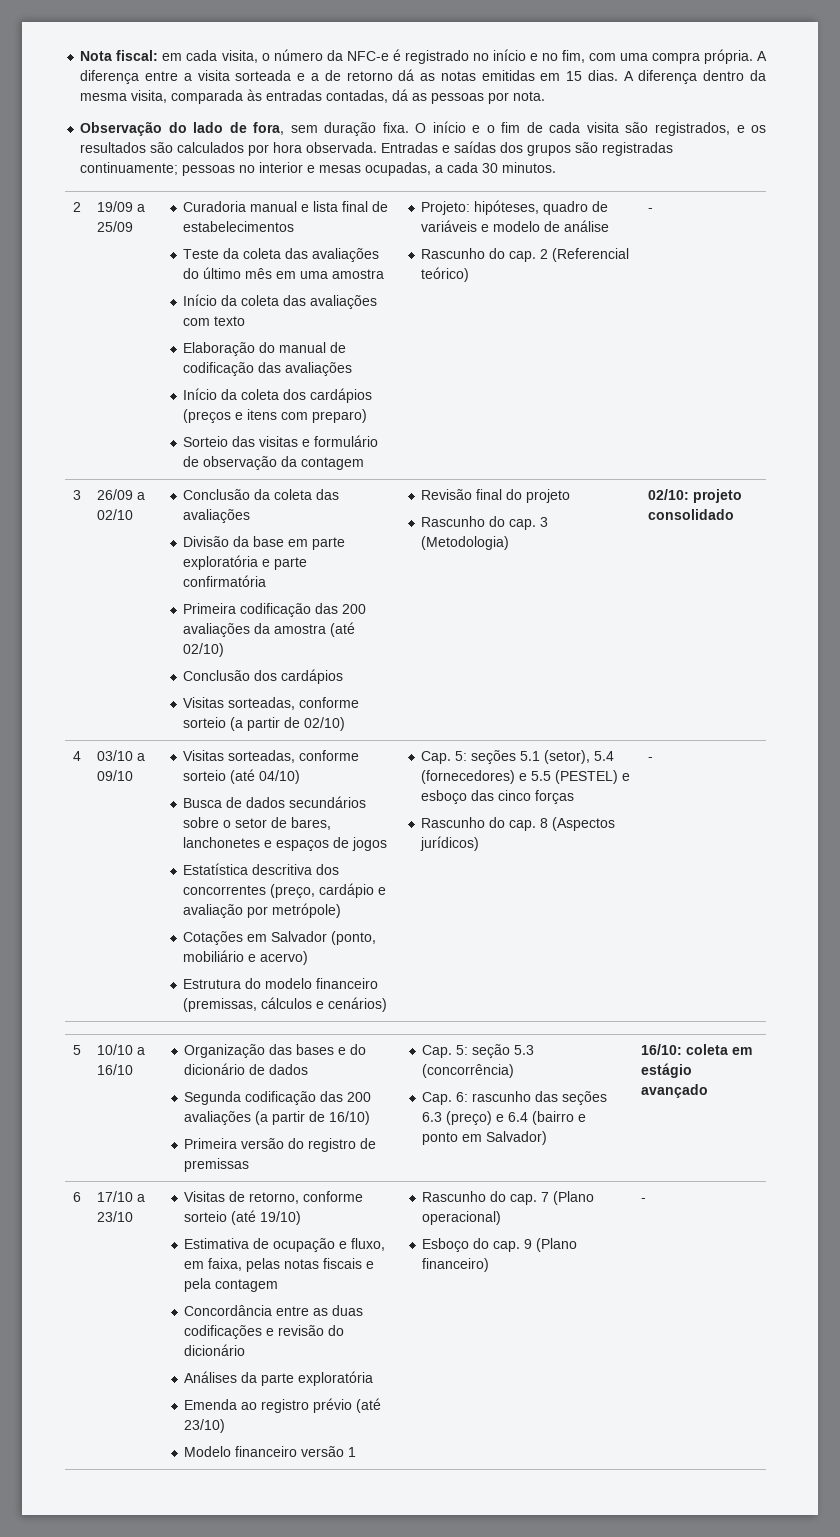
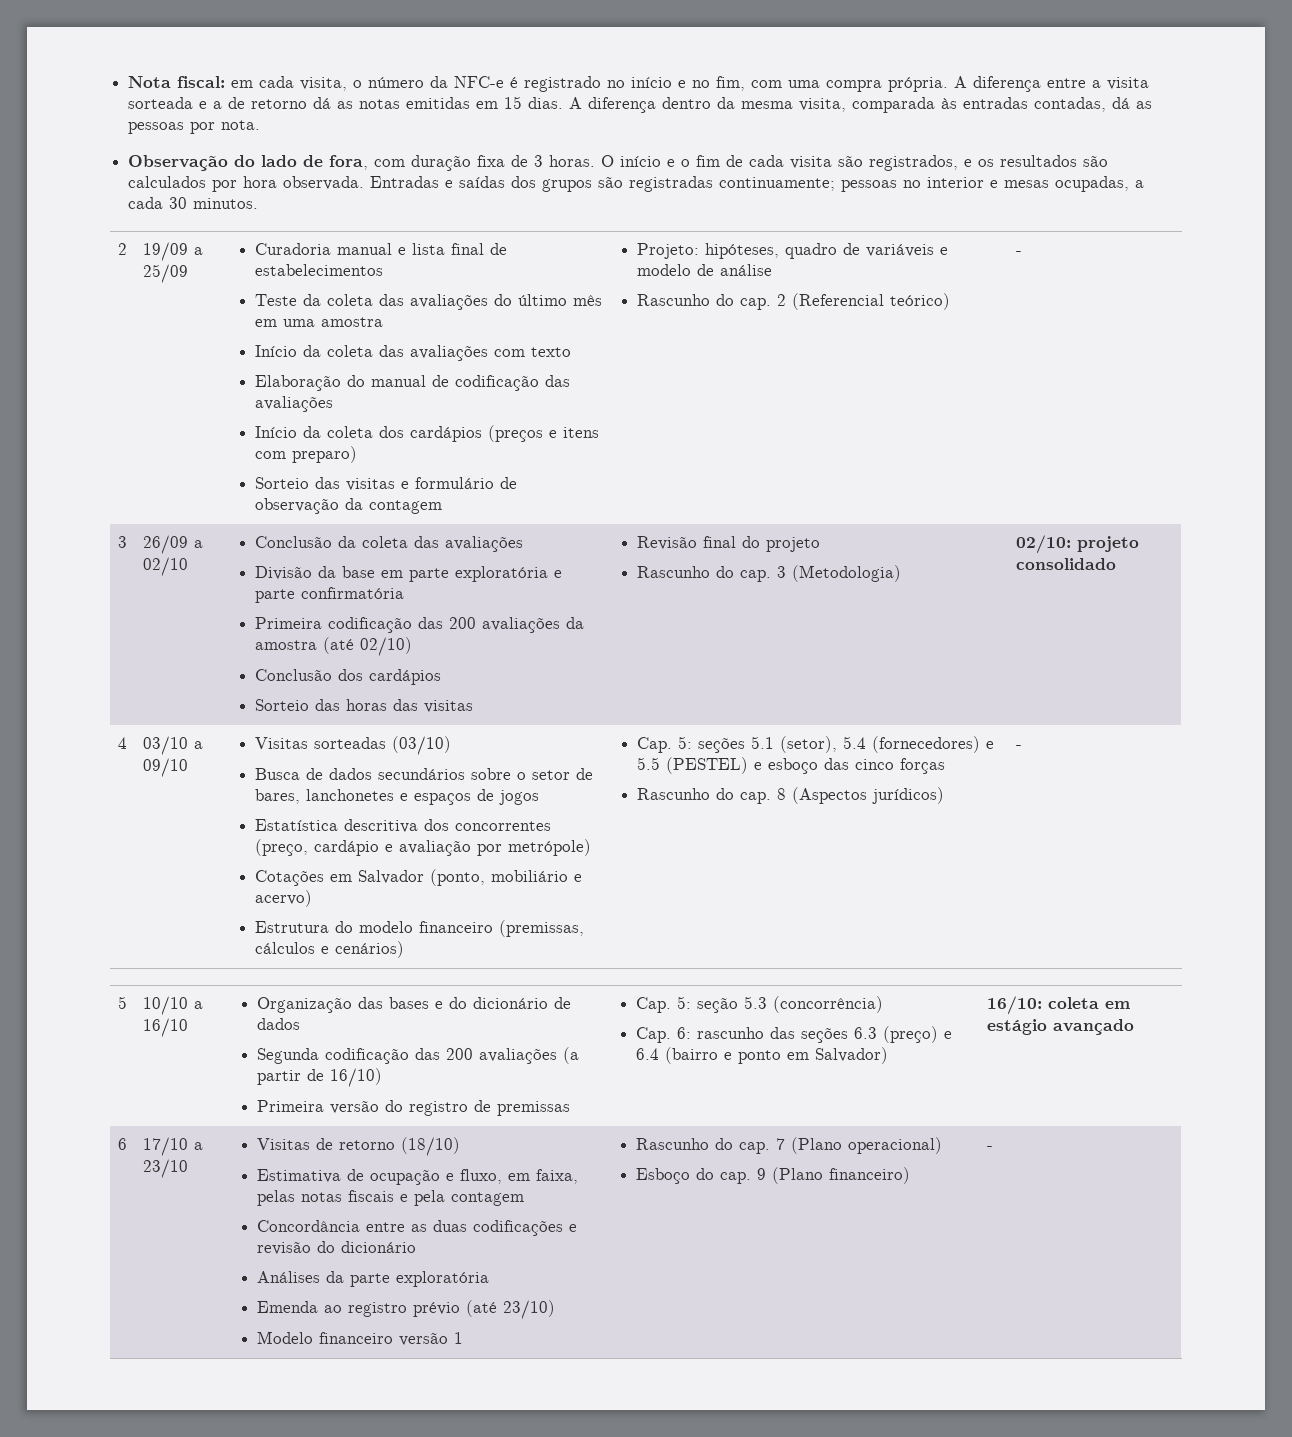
[290,122,409,136] sem duração fixa. -> [374,155,596,171] com duração fixa de 3 horas.
[183,697,360,710] [183,717,346,731] Visitas sorteadas, conforme sorteio (a partir de 02/10) -> [254,699,473,713] Sorteio das horas das visitas
[228,750,360,763] [183,769,301,784] sorteadas, conforme sorteio (até 04/10) -> [313,736,451,755] sorteadas (03/10)
[249,1191,364,1204] [184,1210,302,1225] retorno, conforme sorteio (até 19/10) -> [338,1137,460,1156] retorno (18/10)

